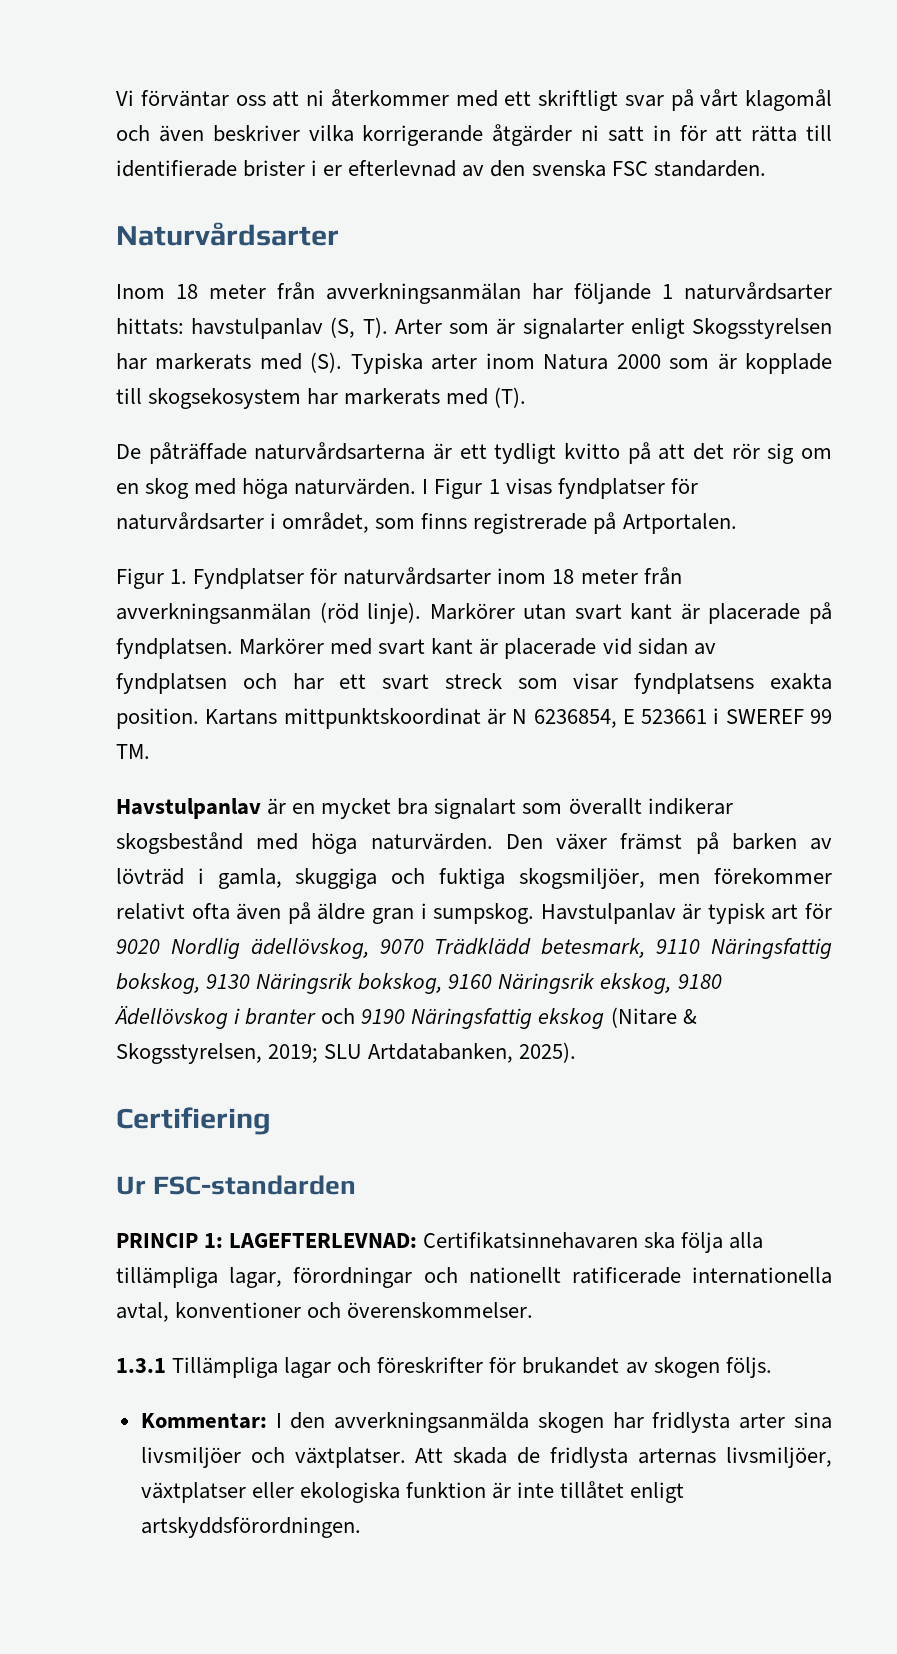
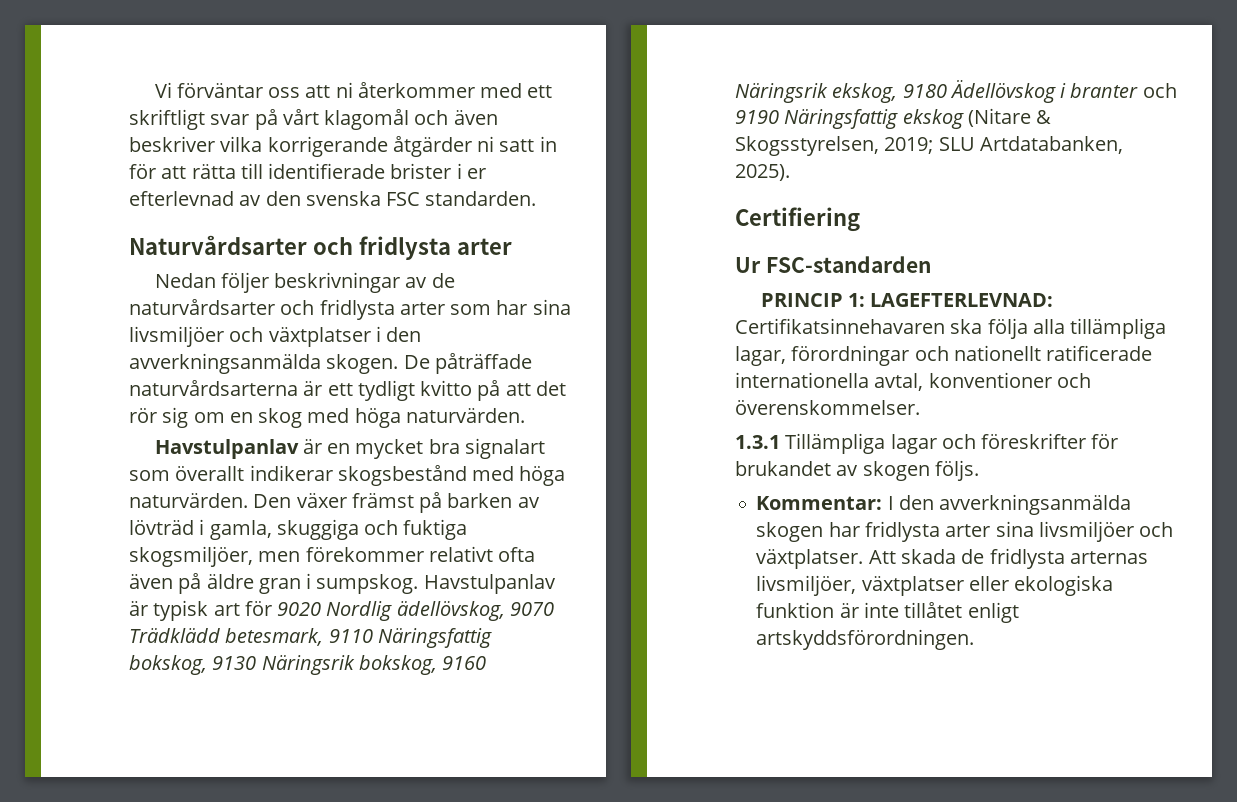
[116,282,832,304] [116,317,832,339] [116,352,832,374] [116,387,527,409] // Inom 18 meter från avverkningsanmälan har följande 1 naturvårdsarter hittats: havstulpanlav (S, T). Arter som är signalarter enligt Skogsstyrelsen har markerats med (S). Typiska arter inom Natura 2000 som är kopplade till skogsekosystem har markerats med (T). // -> [312,236,512,260] [154,272,455,293] [129,299,571,320] [129,326,422,347] [129,353,399,374] och fridlysta arter // Nedan följer beskrivningar av de naturvårdsarter och fridlysta arter som har sina livsmiljöer och växtplatser i den avverkningsanmälda skogen.
[422,478,698,499] [116,512,737,534] [116,567,682,589] [116,602,832,624] [116,638,716,659] [116,673,832,694] [116,708,832,729] [116,744,150,759] I Figur 1 visas fyndplatser för naturvårdsarter i området, som finns registrerade på Artportalen. // Figur 1. Fyndplatser för naturvårdsarter inom 18 meter från avverkningsanmälan (röd linje). Markörer utan svart kant är placerade på fyndplatsen. Markörer med svart kant är placerade vid sidan av fyndplatsen och har ett svart streck som visar fyndplatsens exakta position. Kartans mittpunktskoordinat är N 6236854, E 523661 i SWEREF 99 TM. -> (525, 415) none

